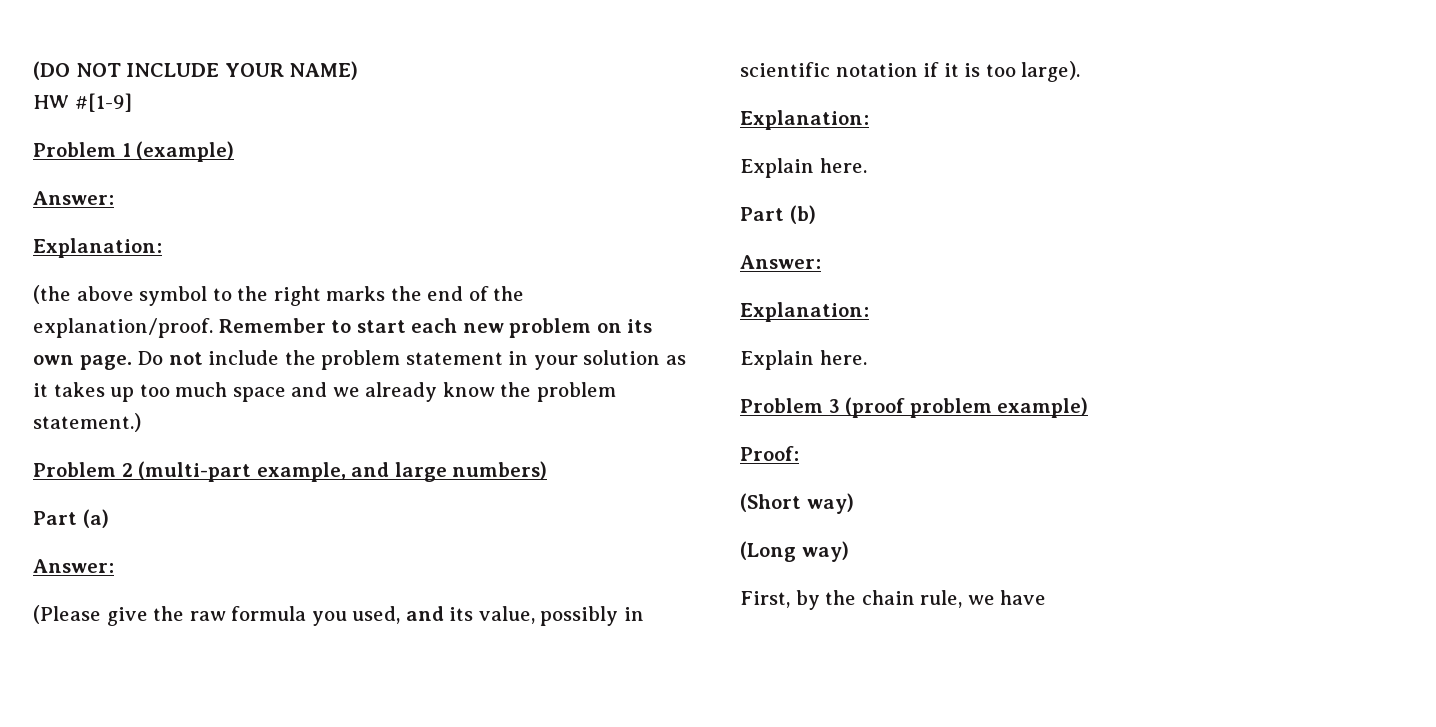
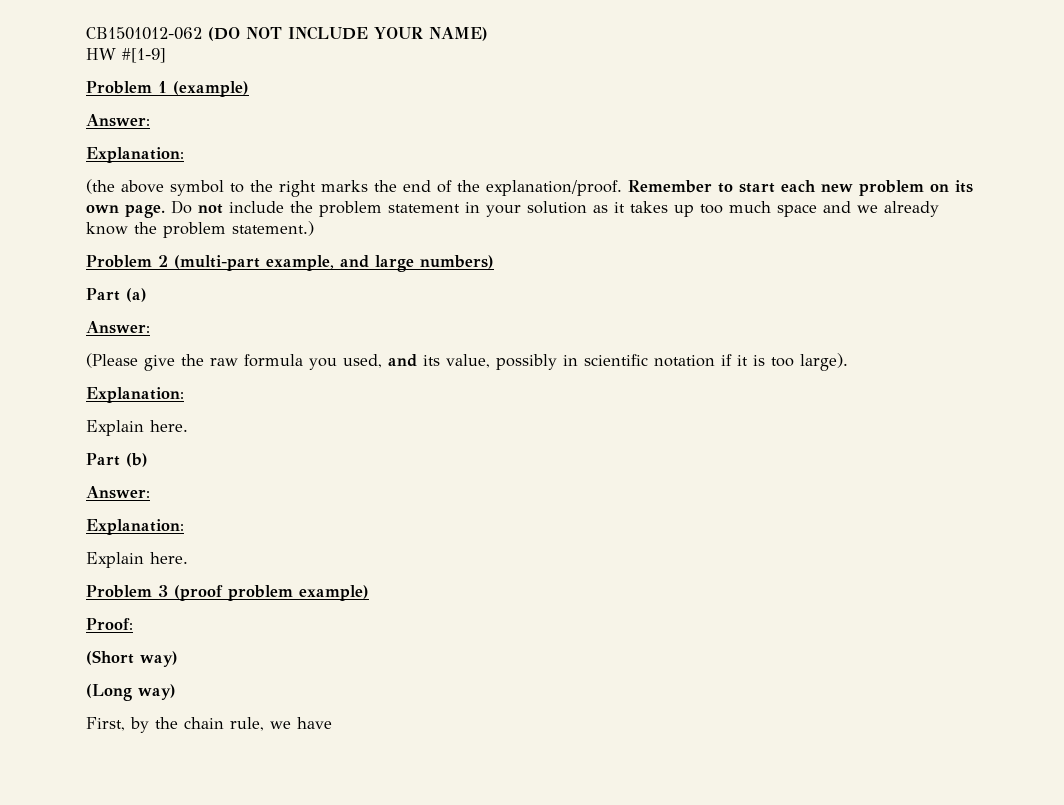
(33, 70) none -> [86,27,202,40] CB1501012-062

